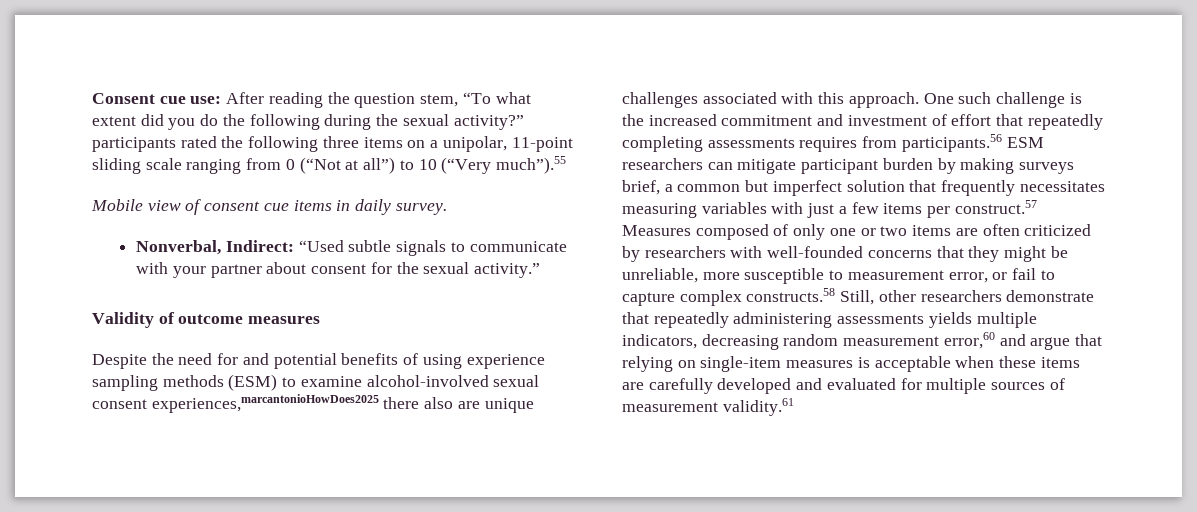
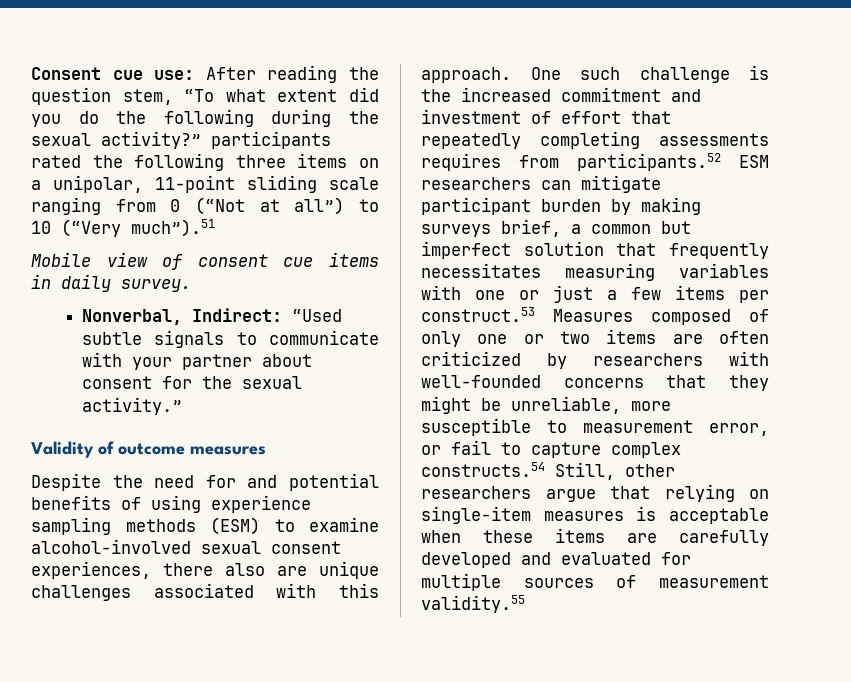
[495,156,566,174] much”).55 -> [131,219,215,237] much”).51
[151,394,379,413] experiences,marcantonioHowDoes2025 -> [31,561,151,579] experiences,
[901,134,1002,152] participants.56 -> [577,153,721,171] participants.52
(804, 208) none -> [475,290,539,300] one or
[954,200,1037,214] construct.57 -> [421,307,535,322] construct.53
[746,288,836,302] constructs.58 -> [421,462,545,477] constructs.54
[1006,290,1095,302] [622,312,1037,328] [622,332,1026,350] demonstrate that repeatedly administering assessments yields multiple indicators, decreasing random measurement error,60 and -> (531, 492) none
[722,398,794,416] validity.61 -> [421,595,525,613] validity.55

